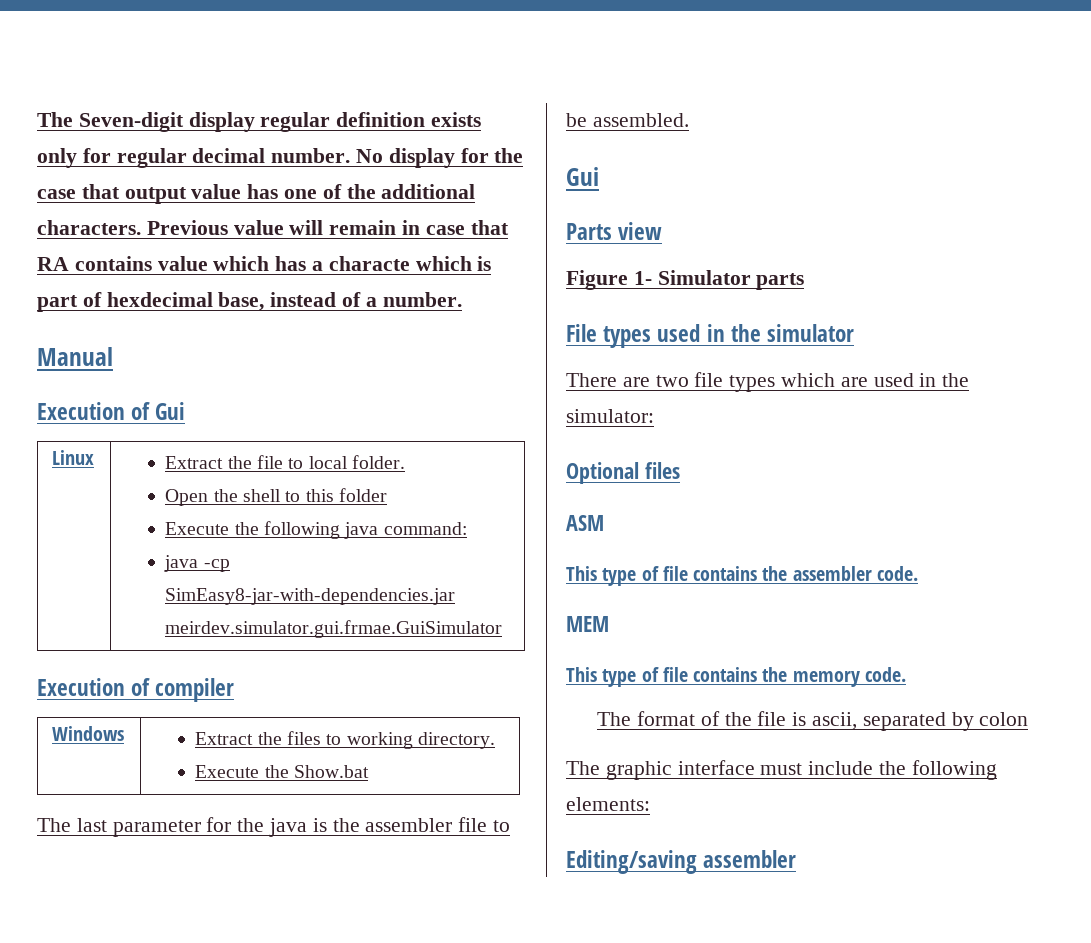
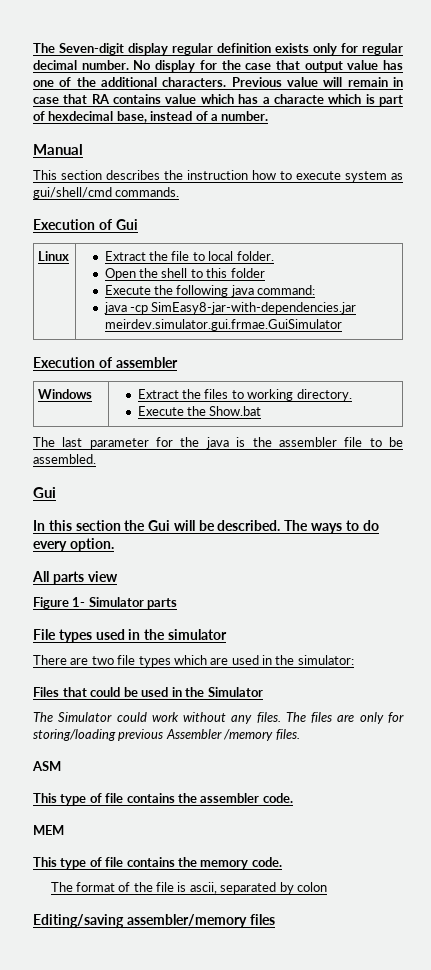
(113, 356) none -> [33,170,403,182] [33,187,180,199] // This section describes the instruction how to execute system as gui/shell/cmd commands.
[155,678,235,702] compiler -> [115,357,178,368] assembler
[566,223,612,240] Parts -> [33,520,379,534] [33,538,114,552] [32,571,84,585] In this section the Gui will be described. The ways to do every option. // All parts
[566,462,680,484] Optional files -> [33,687,263,697] [33,712,404,724] [33,729,300,741] Files that could be used in the Simulator // The Simulator could work without any files. The files are only for storing/loading previous Assembler /memory files.
[566,760,997,780] [566,797,650,811] // The graphic interface must include the following elements: -> (327, 887) none
[703,850,797,868] assembler -> [126,914,275,928] assembler/memory files

